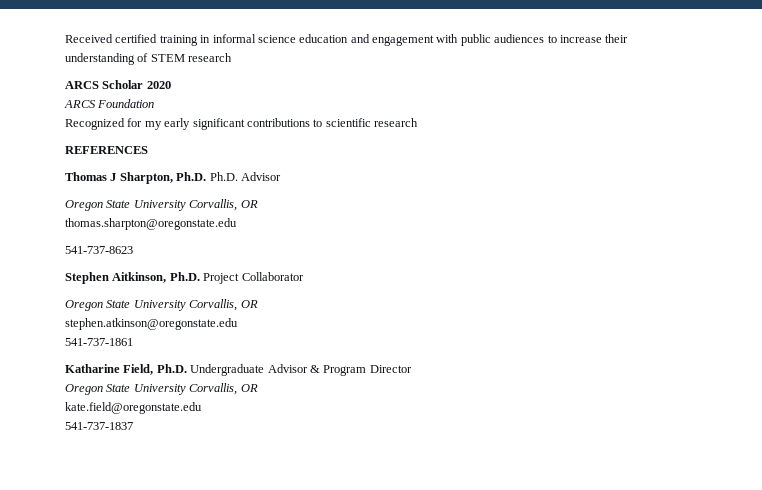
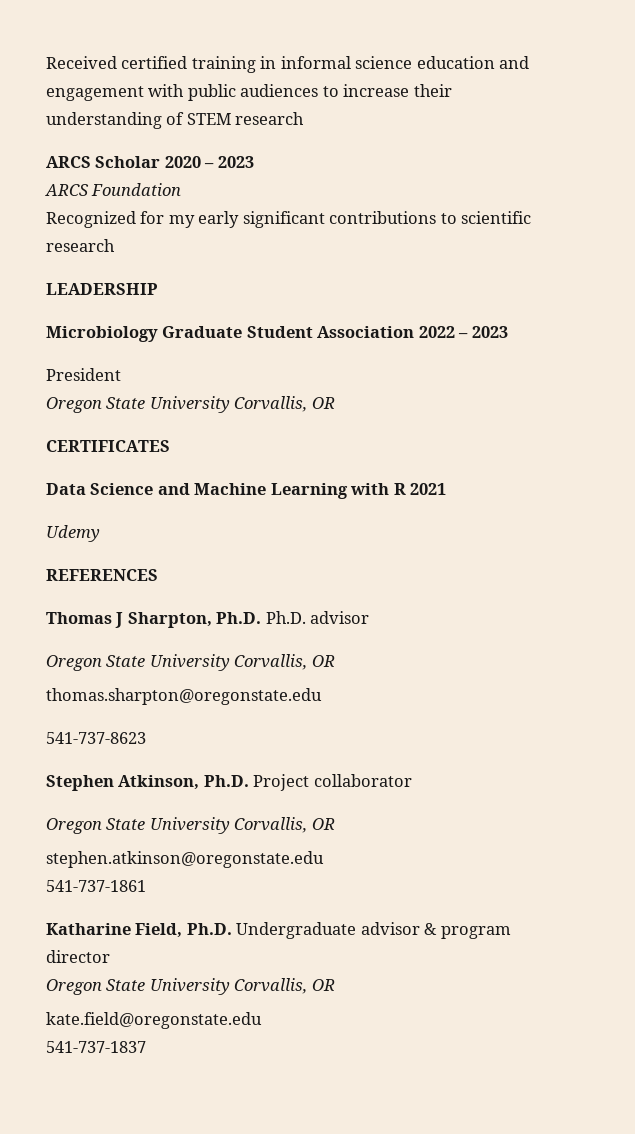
(171, 85) none -> [204,156,254,168] – 2023
(418, 122) none -> [46,283,158,295] [46,326,508,342] [46,368,121,381] [46,396,335,413] [46,440,170,452] [46,483,447,499] [46,525,100,542] // LEADERSHIP // Microbiology Graduate Student Association 2022 – 2023 // President // Oregon State University Corvallis, OR // CERTIFICATES // Data Science and Machine Learning with R 2021 // Udemy
[240,172,281,181] Advisor -> [310,611,370,624] advisor
[112,272,167,283] Aitkinson, -> [118,775,200,790] Atkinson,
[241,272,304,281] Collaborator -> [313,774,412,787] collaborator
[267,364,412,376] Advisor & Program Director -> [360,922,511,939] [46,950,110,963] advisor & program director

